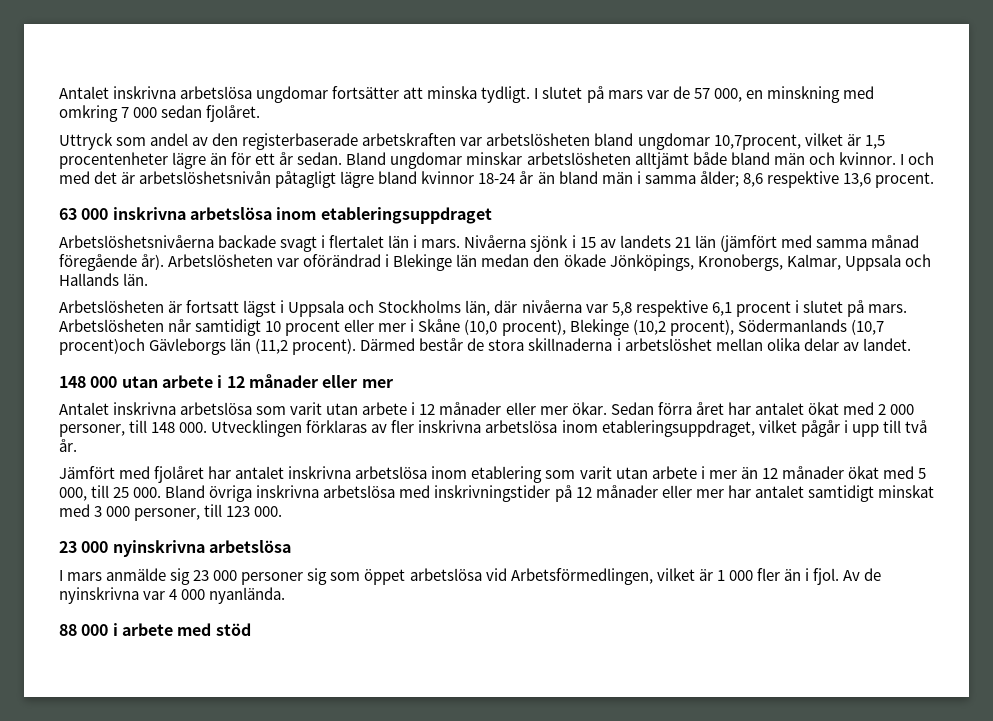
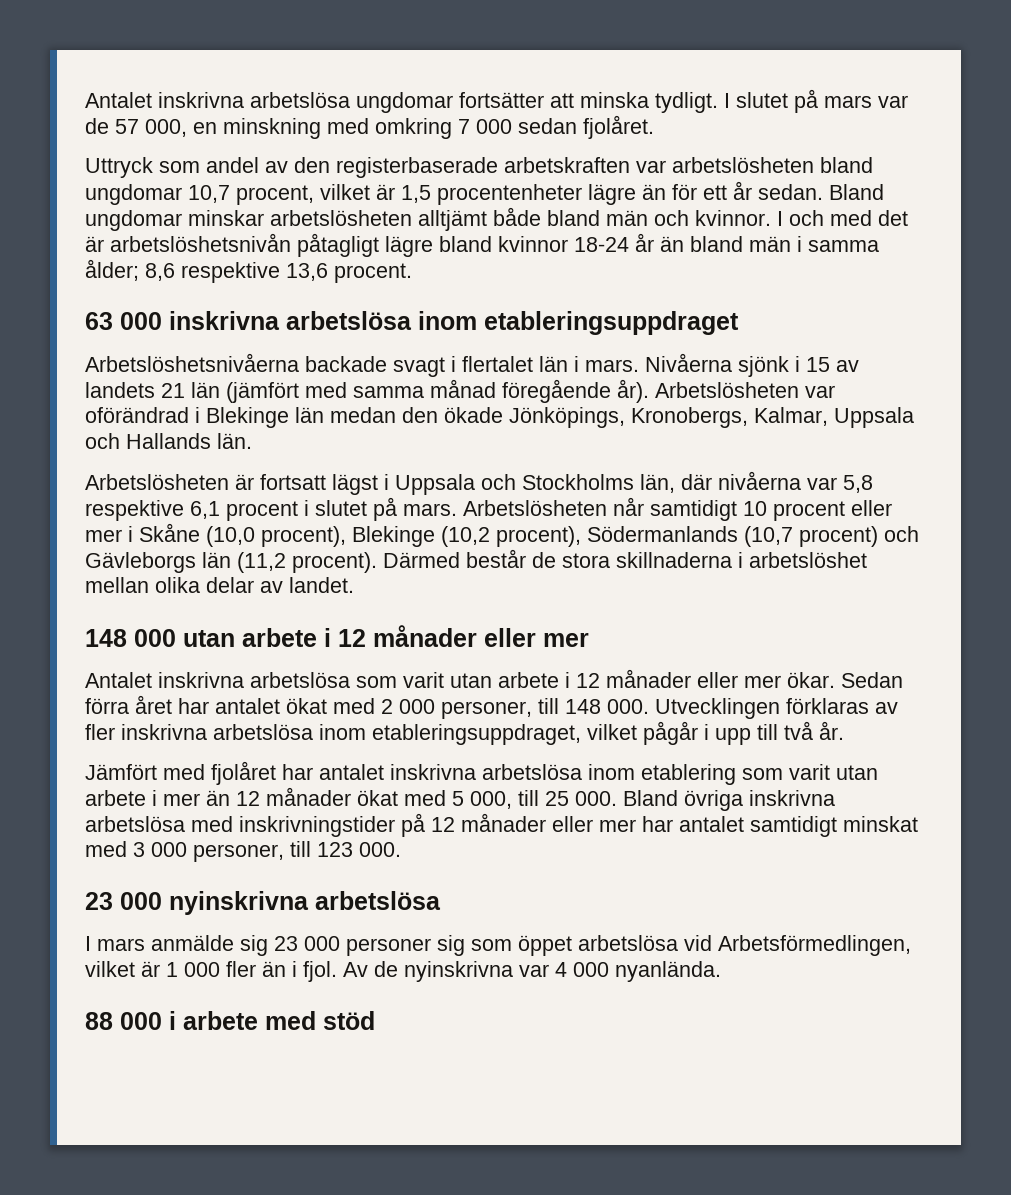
[713,134,801,150] 10,7procent, -> [188,185,314,205] 10,7 procent,
[59,338,145,355] procent)och -> [799,526,919,547] procent) och

